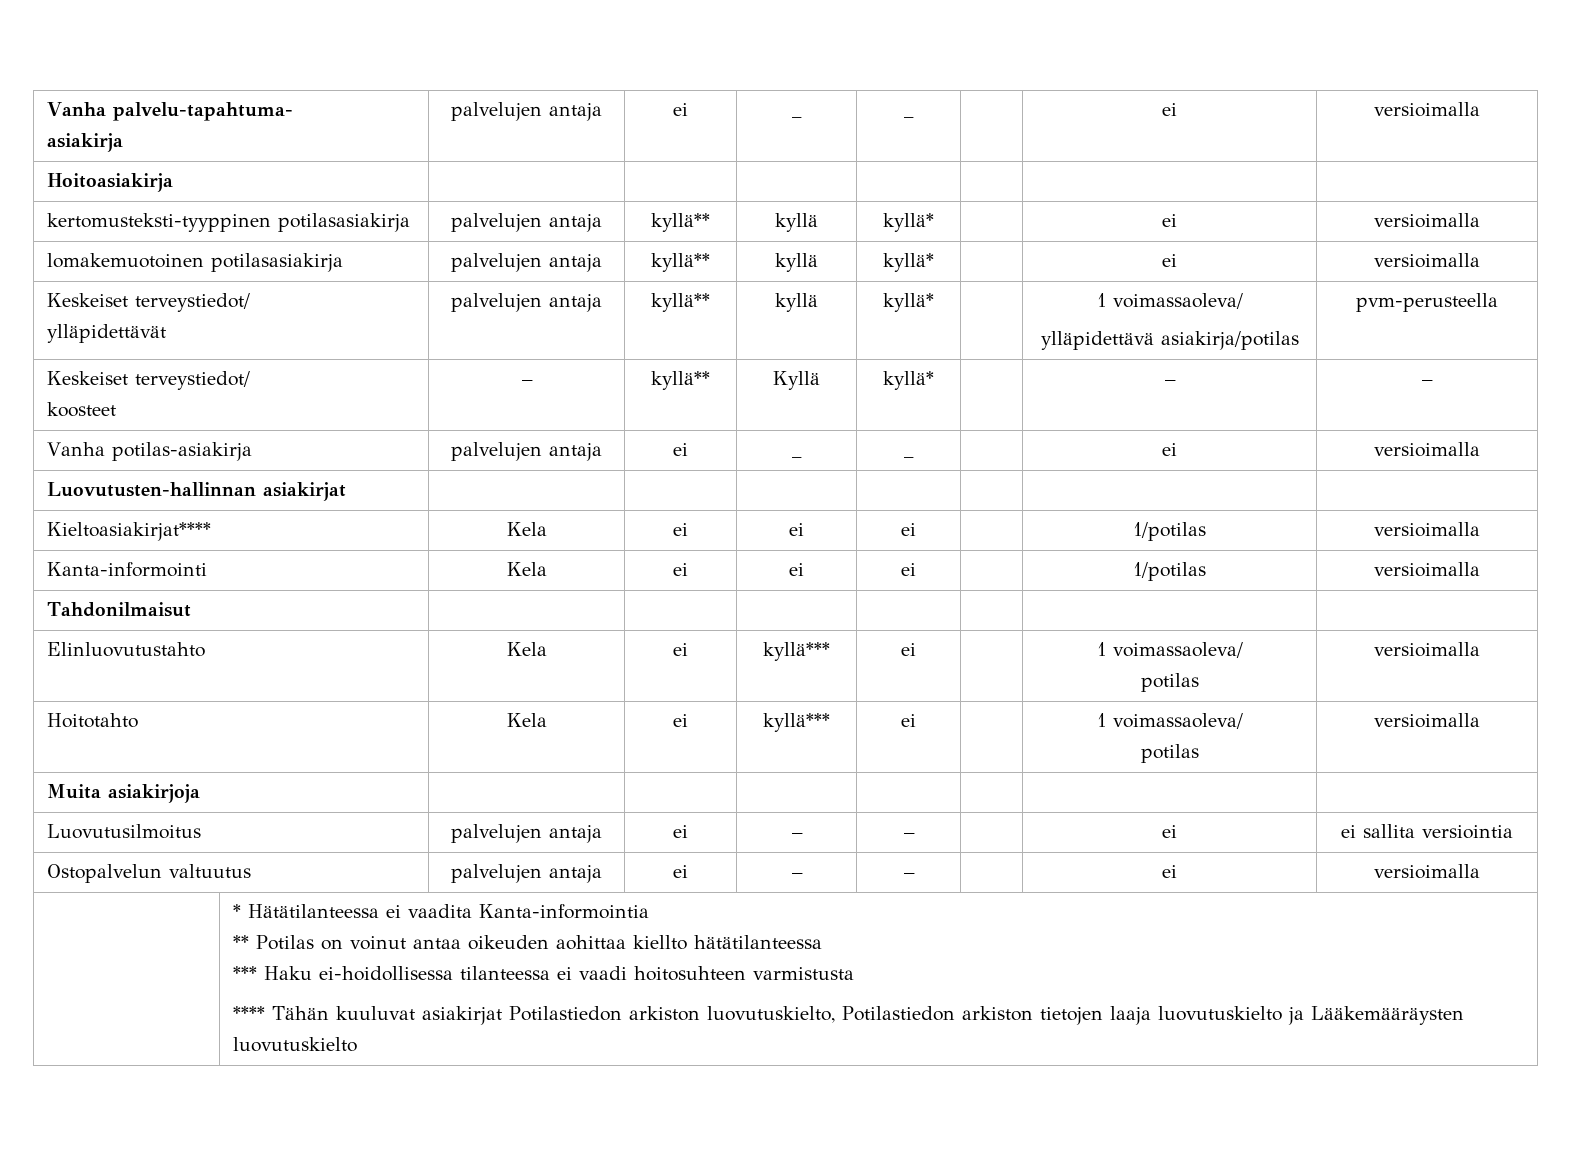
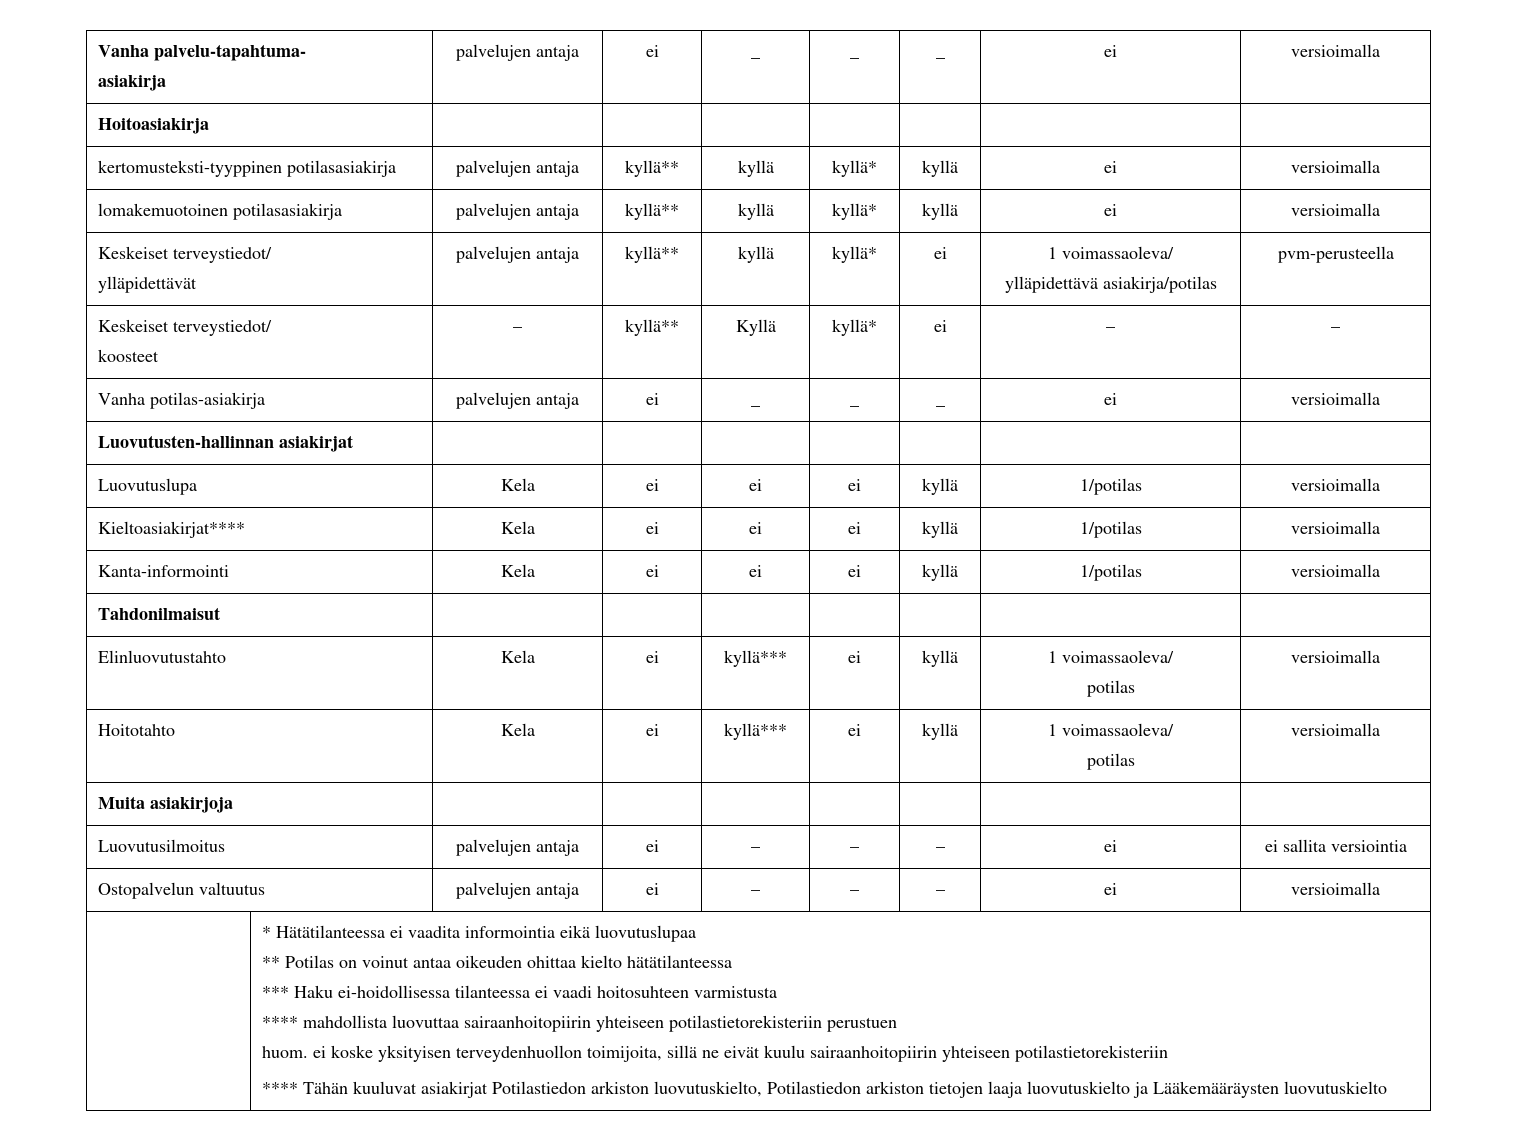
(914, 117) none -> [935,57,945,59] _
(934, 222) none -> [922,160,958,177] kyllä
(934, 262) none -> [922,203,958,220] kyllä
(934, 302) none -> [933,247,947,259] ei
(934, 380) none -> [933,320,947,332] ei
(914, 457) none -> [935,405,945,407] _
(347, 491) none -> [98,478,198,495] [500,478,535,491] [645,479,659,491] [749,479,762,491] [848,479,861,491] [922,478,958,495] [1079,478,1142,495] [1291,478,1380,491] // Luovutuslupa | Kela | ei | ei | ei | kyllä | 1/potilas | versioimalla
(916, 529) none -> [922,521,958,538] kyllä
(916, 569) none -> [922,564,958,581] kyllä
(916, 649) none -> [922,650,958,667] kyllä
(916, 720) none -> [922,723,958,740] kyllä
(915, 835) none -> [935,847,945,852] –
(915, 875) none -> [935,890,945,895] –
[479,904,650,919] Kanta-informointia -> [465,925,697,942] informointia eikä luovutuslupaa
[556,935,688,950] aohittaa kiellto -> [527,955,623,968] ohittaa kielto
(855, 973) none -> [262,1015,898,1032] [262,1045,1169,1062] // **** mahdollista luovuttaa sairaanhoitopiirin yhteiseen potilastietorekisteriin perustuen // huom. ei koske yksityisen terveydenhuollon toimijoita, sillä ne eivät kuulu sairaanhoitopiirin yhteiseen potilastietorekisteriin

